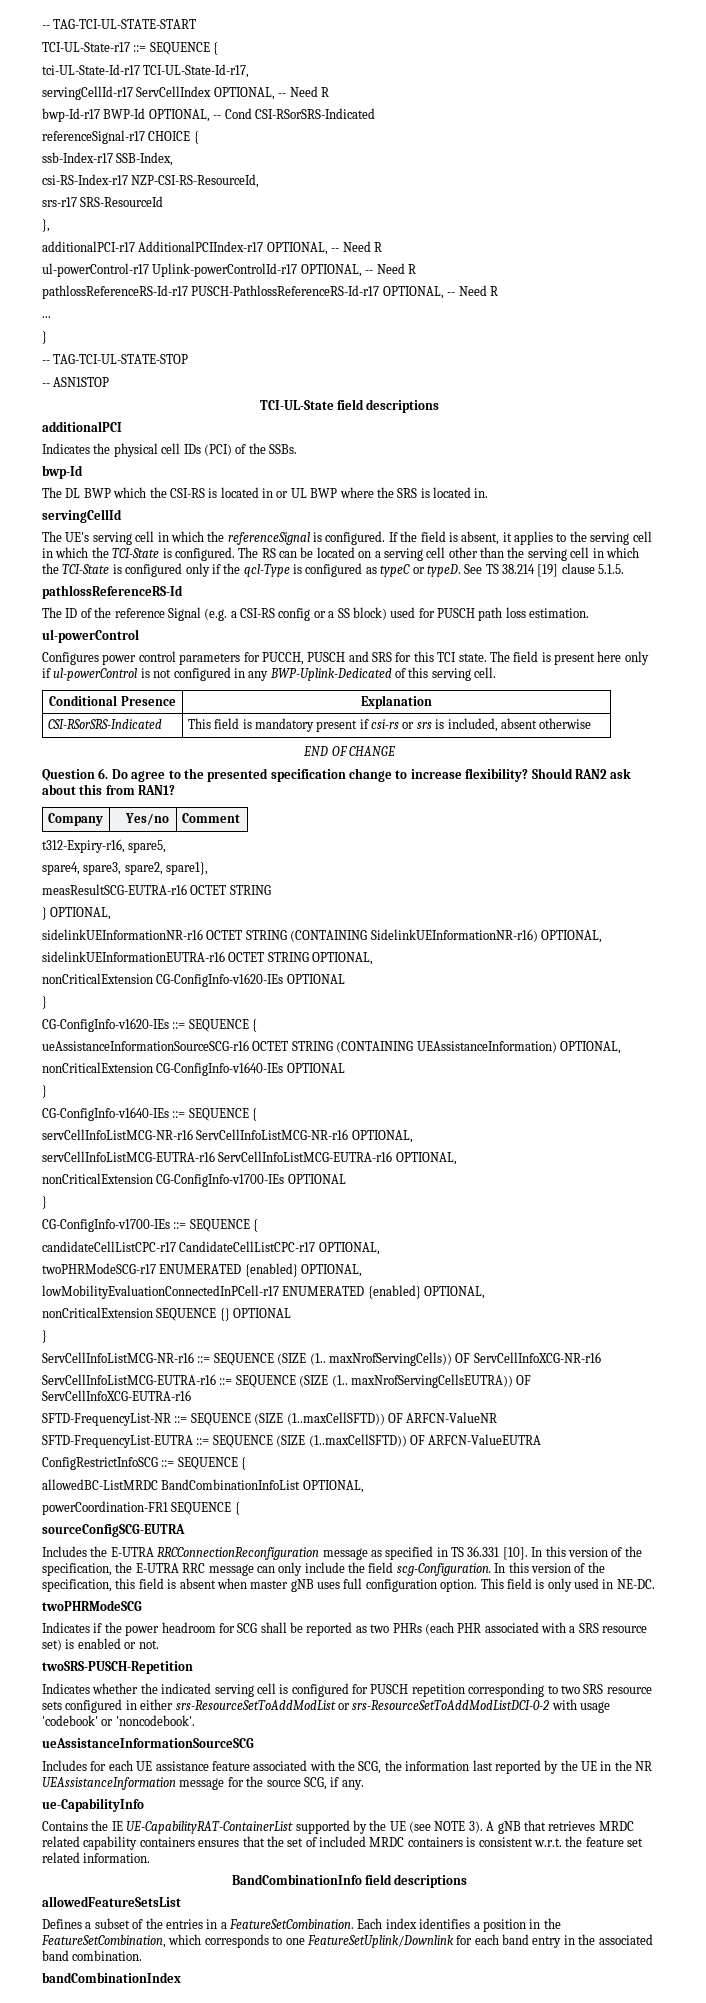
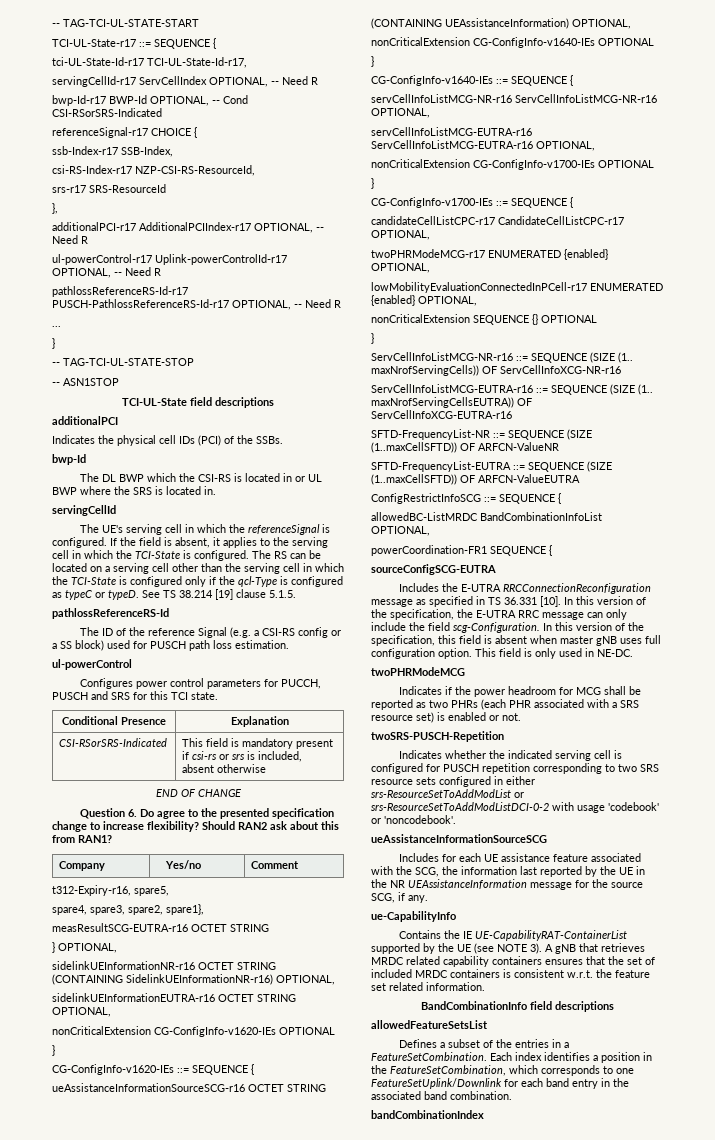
[489,651,649,665] [42,667,497,681] The field is present here only if ul-powerControl is not configured in any BWP-Uplink-Dedicated of this serving cell. -> (218, 696) none
[42,1263,156,1274] twoPHRModeSCG-r17 -> [371,249,485,258] twoPHRModeMCG-r17
[42,1600,142,1611] twoPHRModeSCG -> [371,667,465,676] twoPHRModeMCG
[237,1623,258,1633] SCG -> [575,687,601,695] MCG

